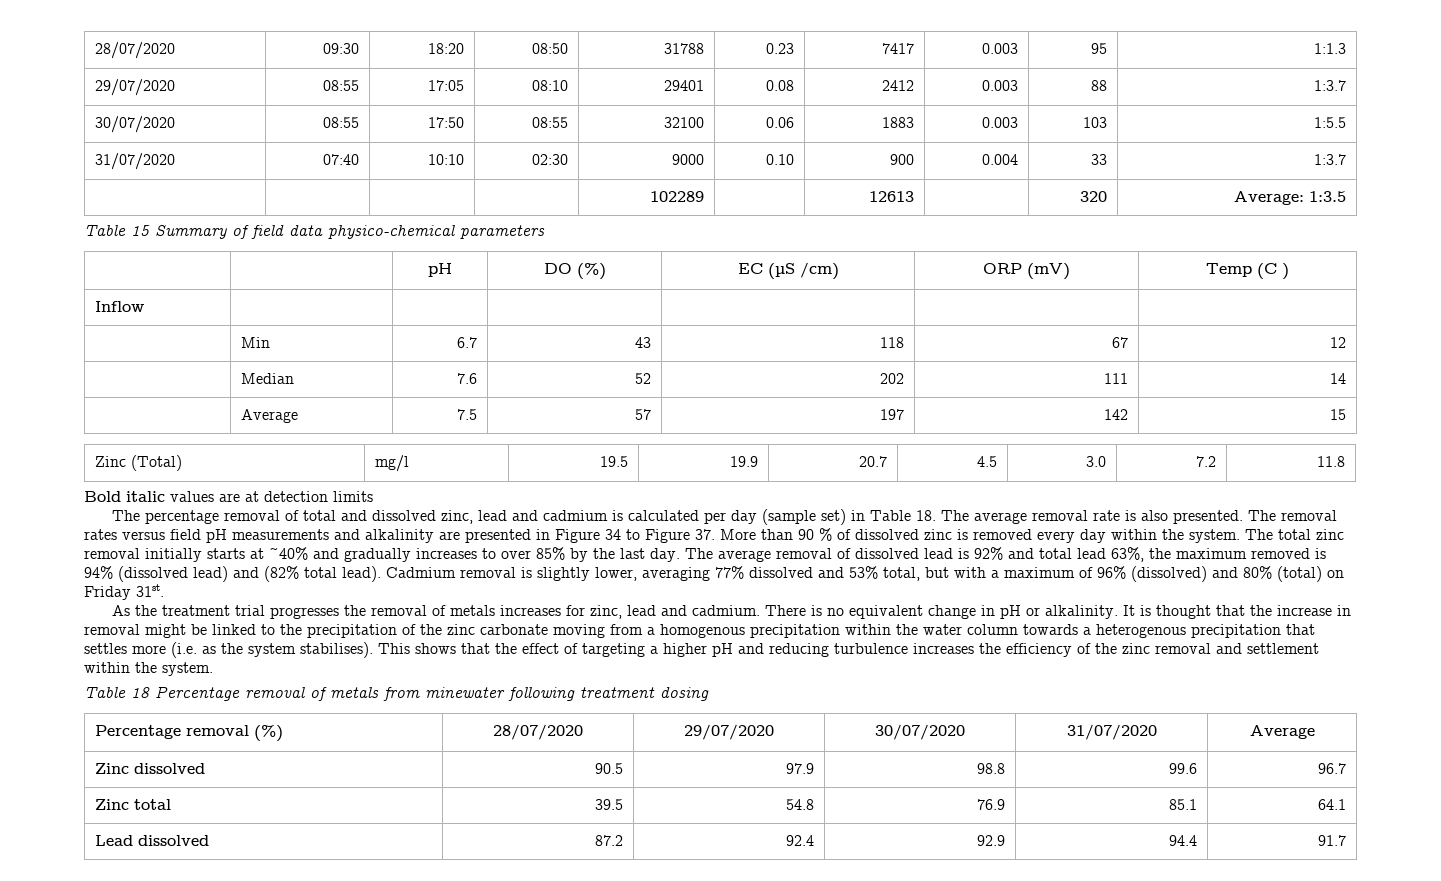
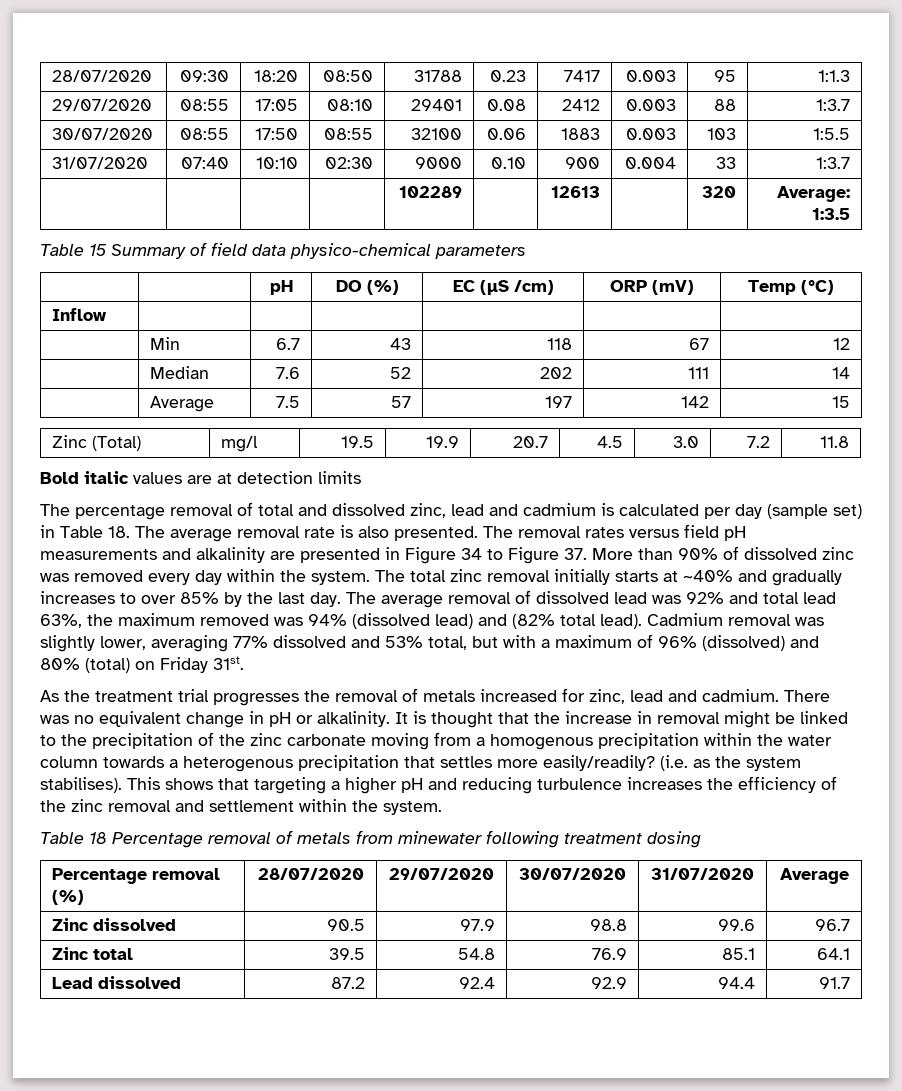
[1257,263,1289,280] (C ) -> [801,280,834,295] (°C)
[798,528,832,541] 90 % -> [678,548,718,560] 90%
[957,529,968,540] is -> [40,573,69,582] was
[958,548,969,559] is -> [652,595,681,604] was
[1315,548,1326,559] is -> [274,617,303,626] was
[521,567,532,578] is -> [795,617,824,626] was
[499,605,561,616] increases -> [480,689,557,702] increased
[810,605,822,616] is -> [40,715,69,724] was
(166, 649) none -> [543,755,655,771] easily/readily?
[495,643,578,654] the effect of -> (249, 784) none

